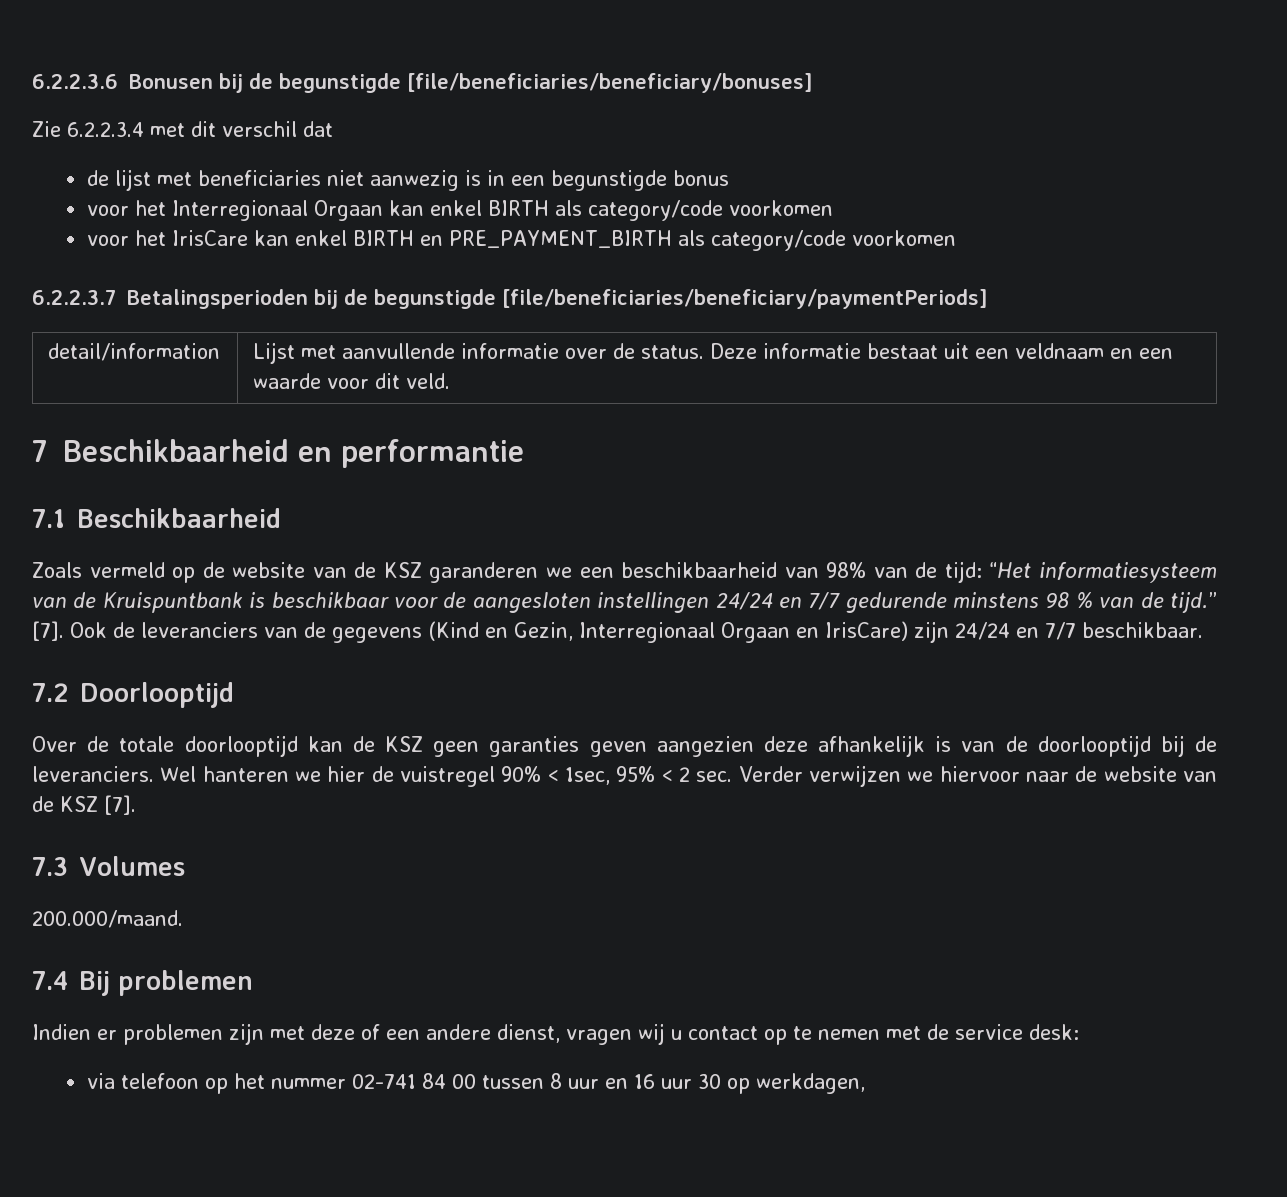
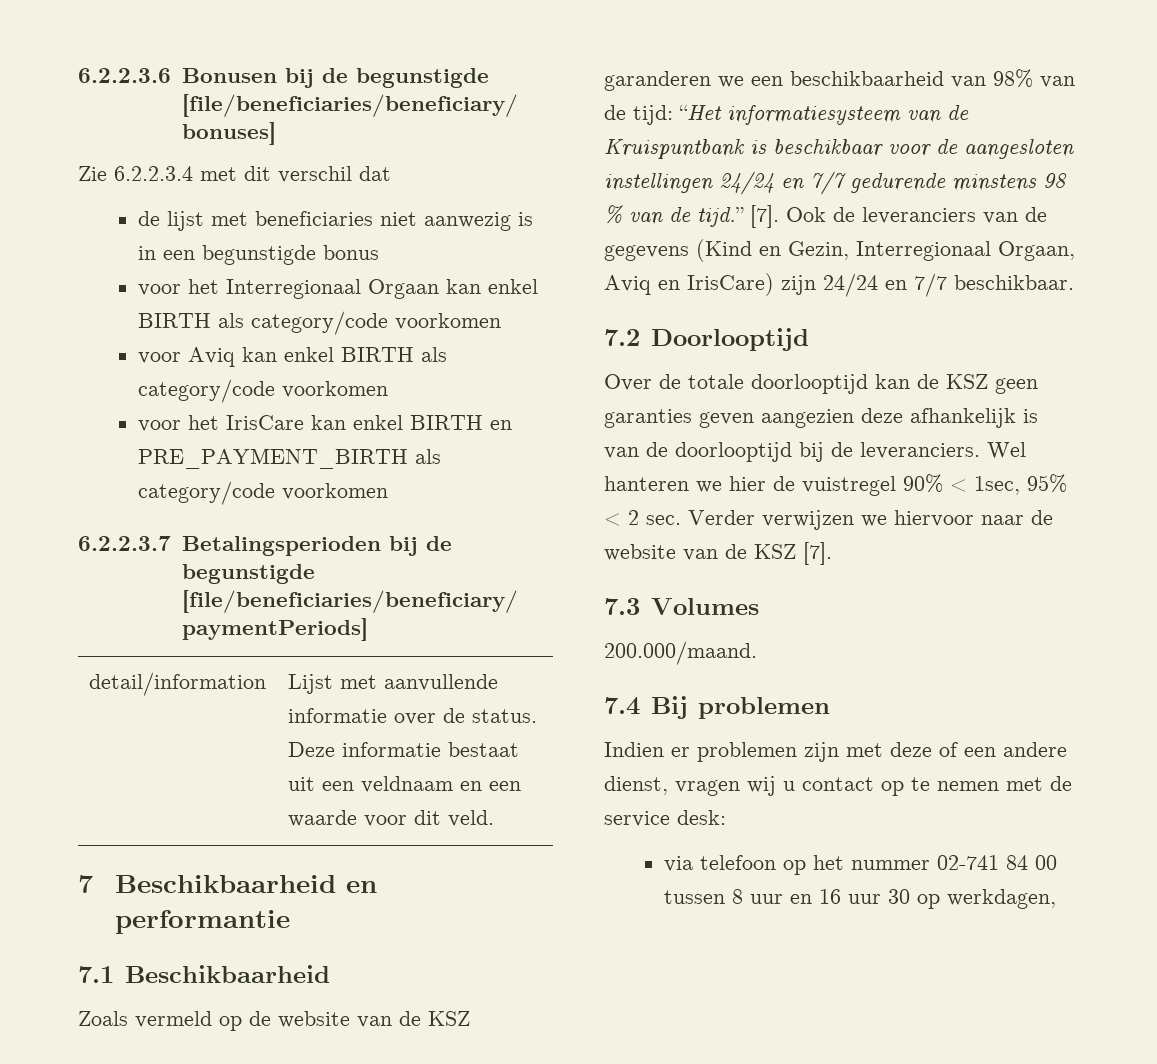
(833, 208) none -> [138,347,448,367] [138,379,389,403] // voor Aviq kan enkel BIRTH als category/code voorkomen
[721,622,790,643] Orgaan -> [998,241,1075,261] [604,275,651,295] Orgaan, Aviq

